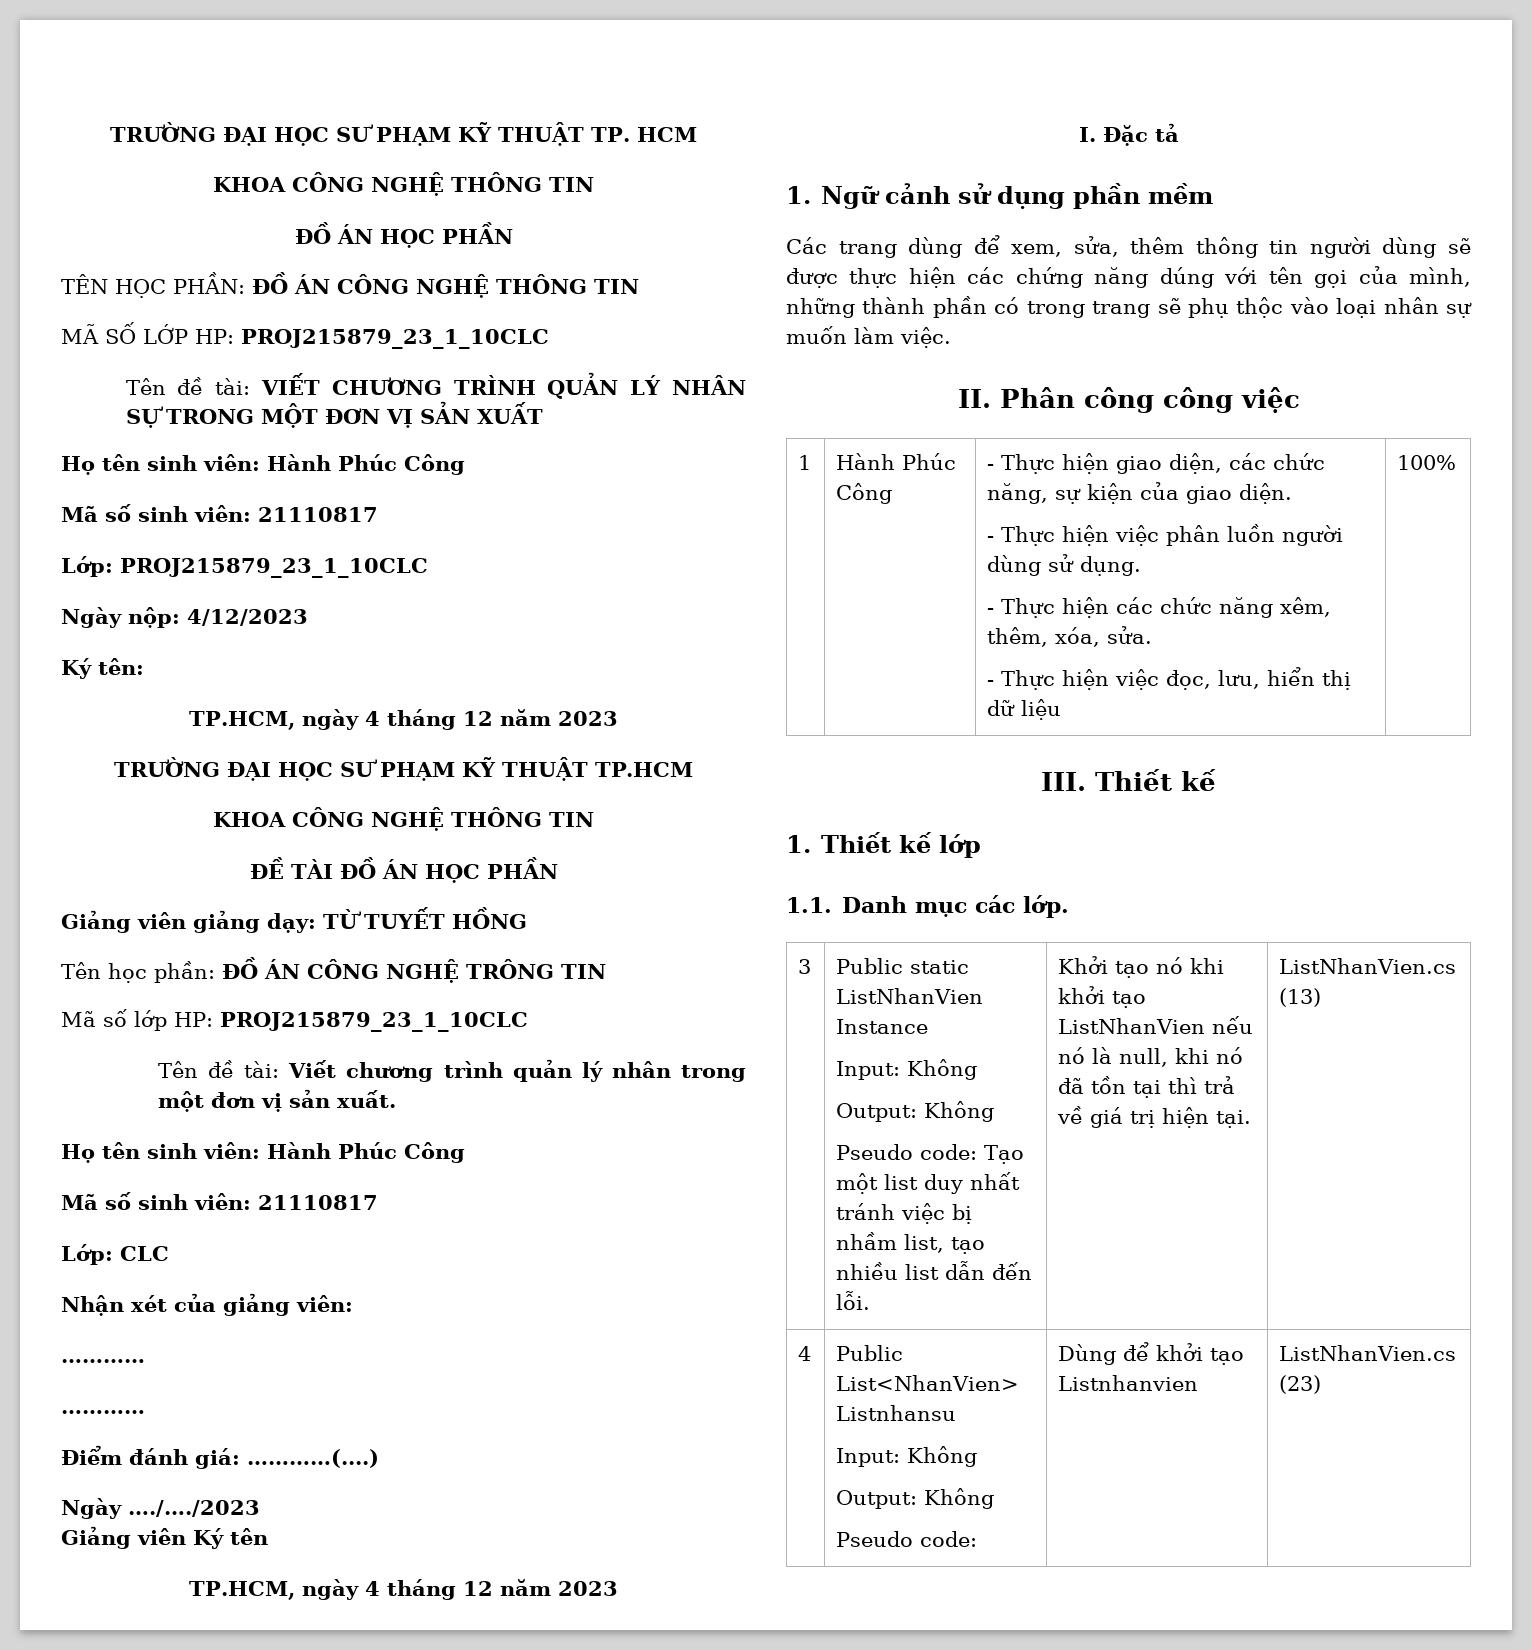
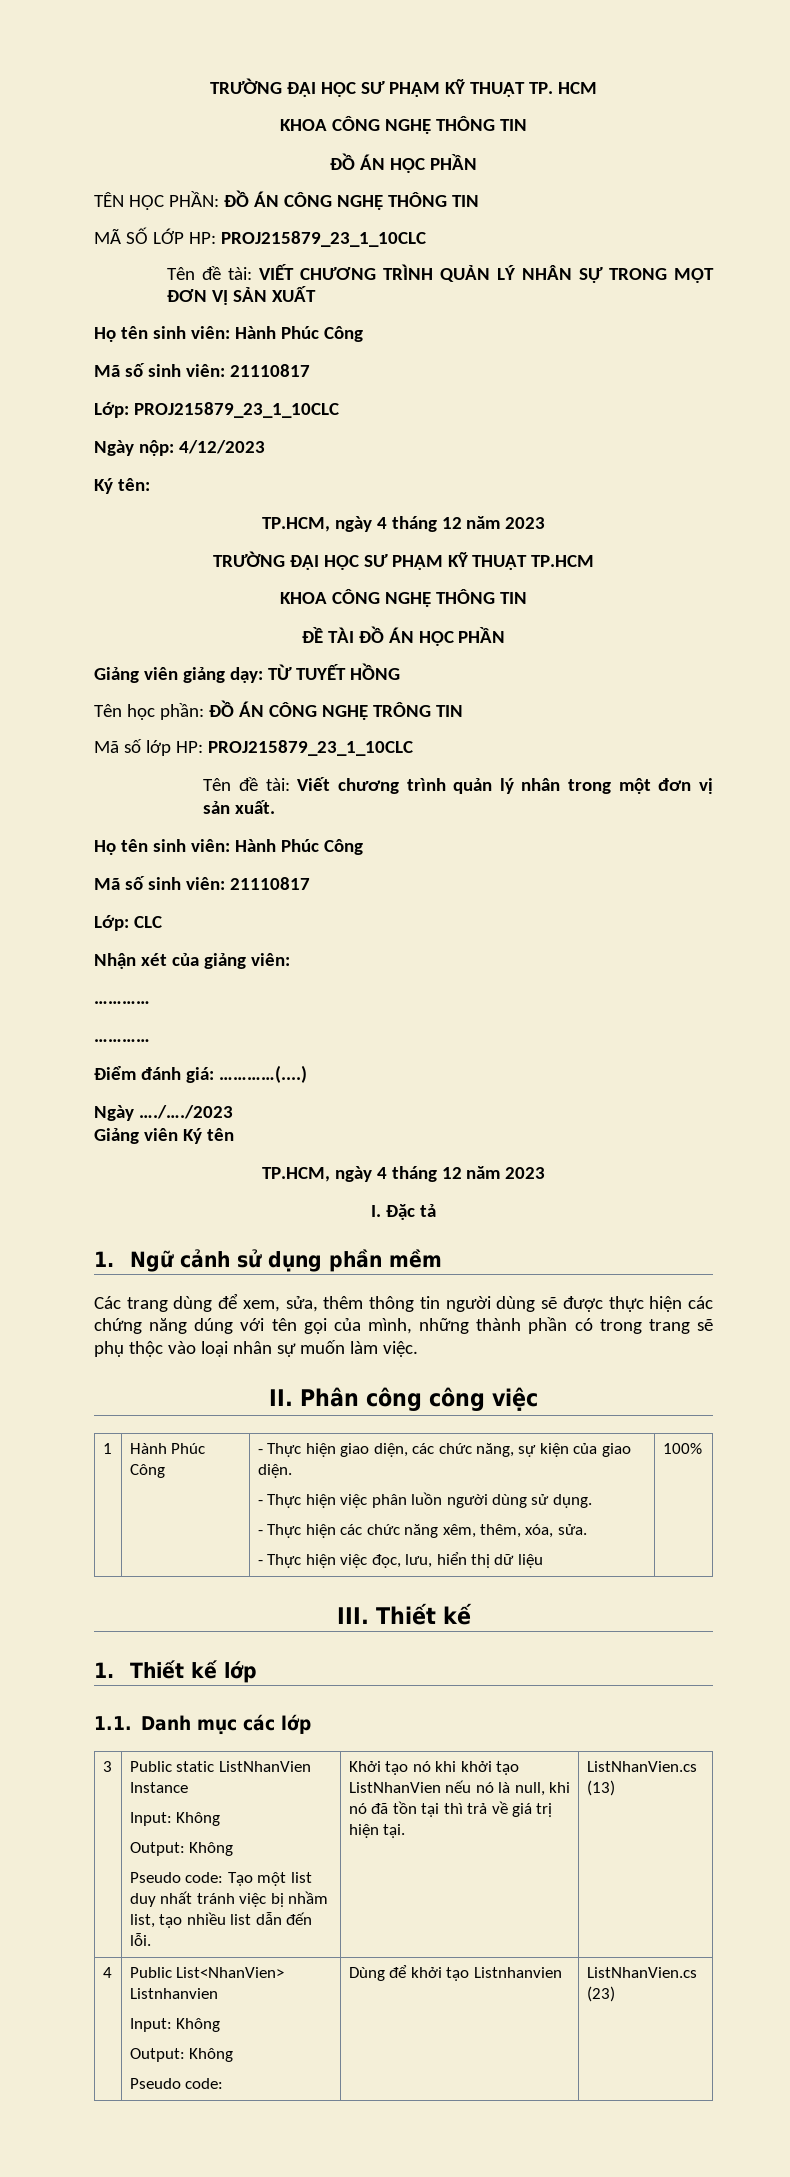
[1023,895,1070,918] lớp. -> [281,1714,312,1734] lớp
[836,1405,957,1421] Listnhansu -> [129,1988,218,1999] Listnhanvien

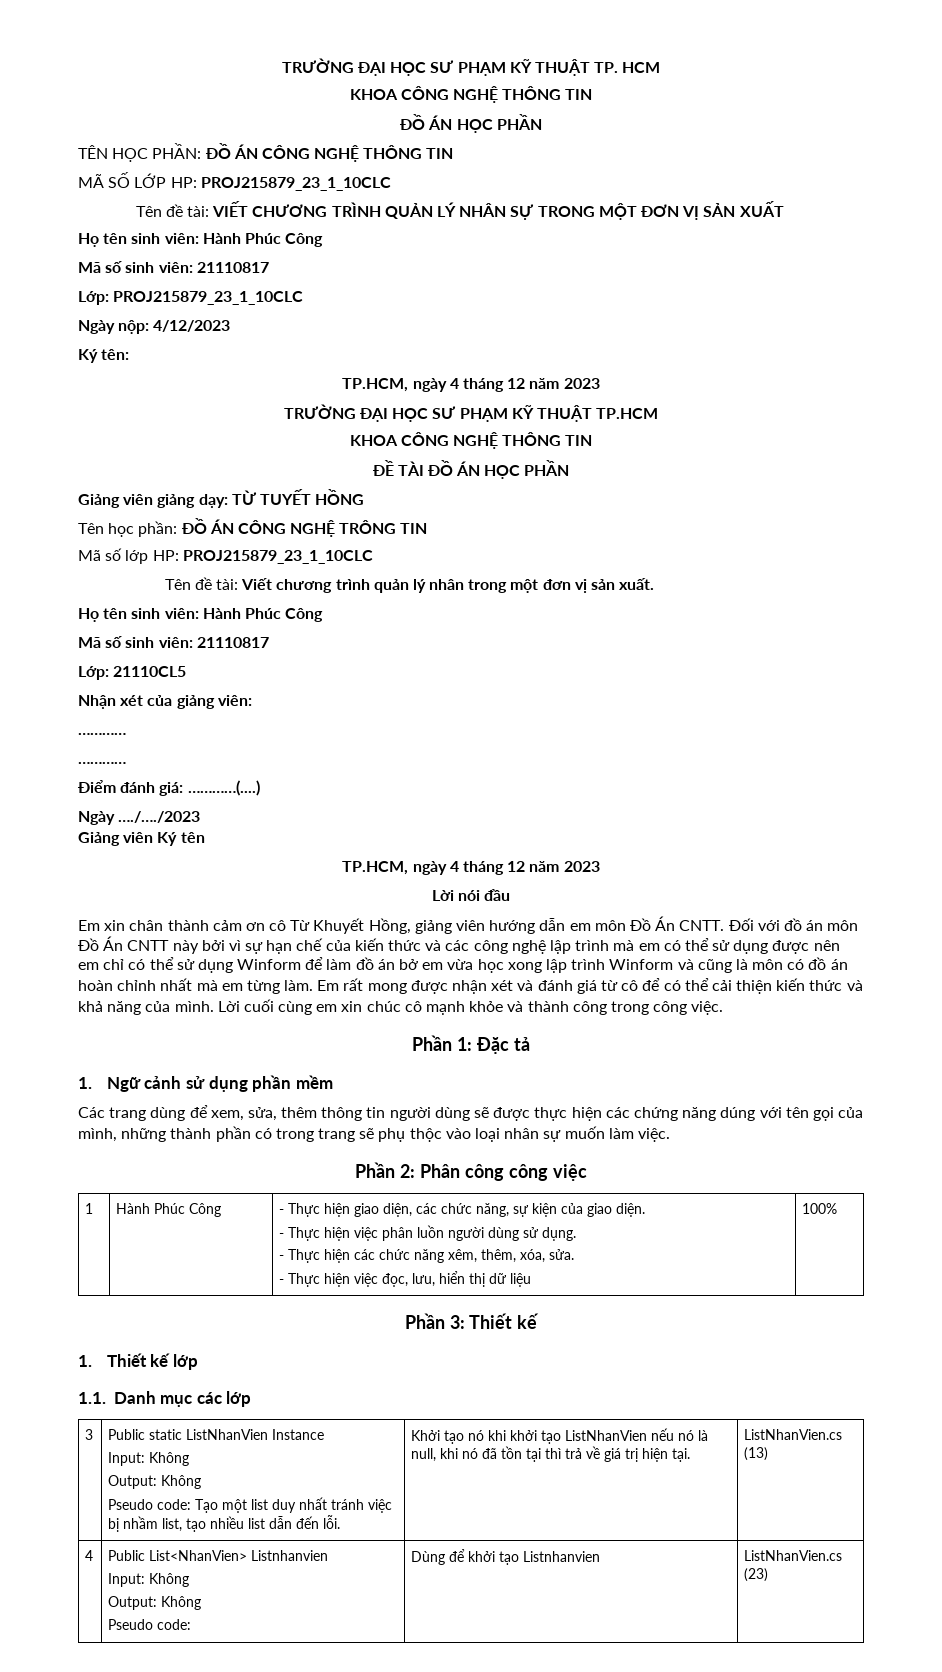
[133,916,162,928] CLC -> [113,666,187,677] 21110CL5
[371,1205,382,1217] I. -> [431,889,511,901] [78,916,859,934] [78,936,840,954] [78,957,848,973] [78,978,863,994] [78,999,724,1015] [412,1035,473,1051] Lời nói đầu // Em xin chân thành cảm ơn cô Từ Khuyết Hồng, giảng viên hướng dẫn em môn Đồ Án CNTT. Đối với đồ án môn Đồ Án CNTT này bởi vì sự hạn chế của kiến thức và các công nghệ lập trình mà em có thể sử dụng được nên em chỉ có thể sử dụng Winform để làm đồ án bở em vừa học xong lập trình Winform và cũng là môn có đồ án hoàn chỉnh nhất mà em từng làm. Em rất mong được nhận xét và đánh giá từ cô để có thể cải thiện kiến thức và khả năng của mình. Lời cuối cùng em xin chúc cô mạnh khỏe và thành công trong công việc. // Phần 1:
[269,1389,293,1406] II. -> [355,1162,416,1178] Phần 2:
[336,1607,369,1624] III. -> [404,1313,465,1329] Phần 3:

